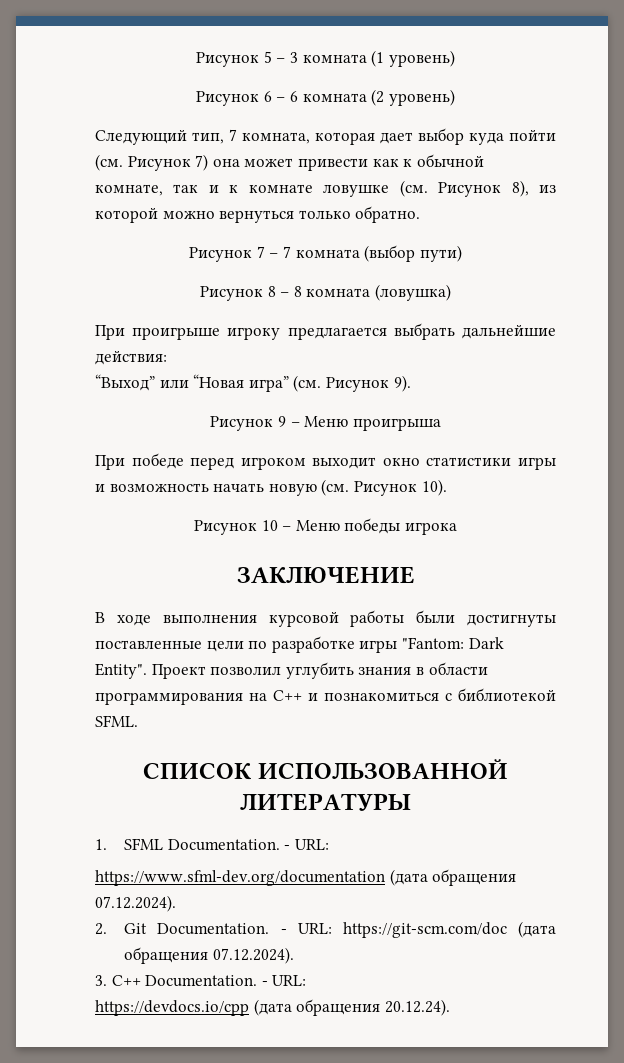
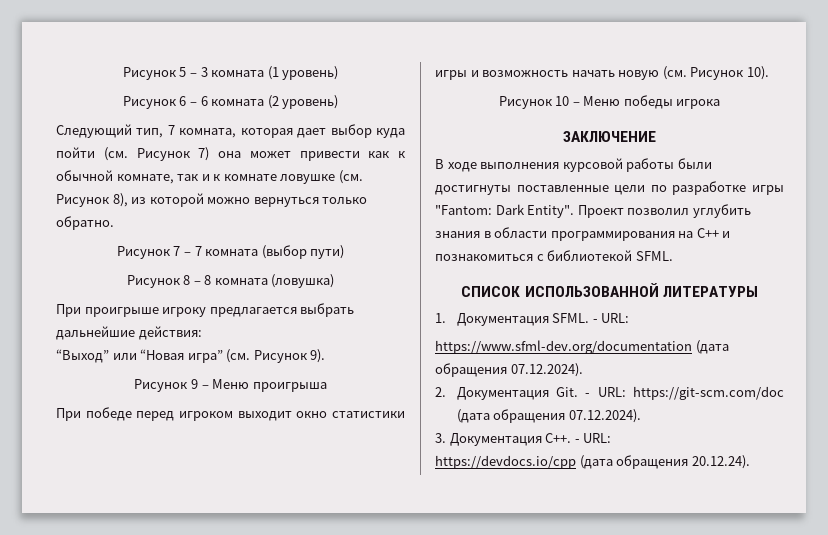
[124,838,280,851] SFML Documentation. -> [456,313,590,326] Документация SFML.
[124,923,270,935] Git Documentation. -> [456,387,579,400] Документация Git.
[111,975,258,987] С++ Documentation. -> [449,433,572,446] Документация С++.

